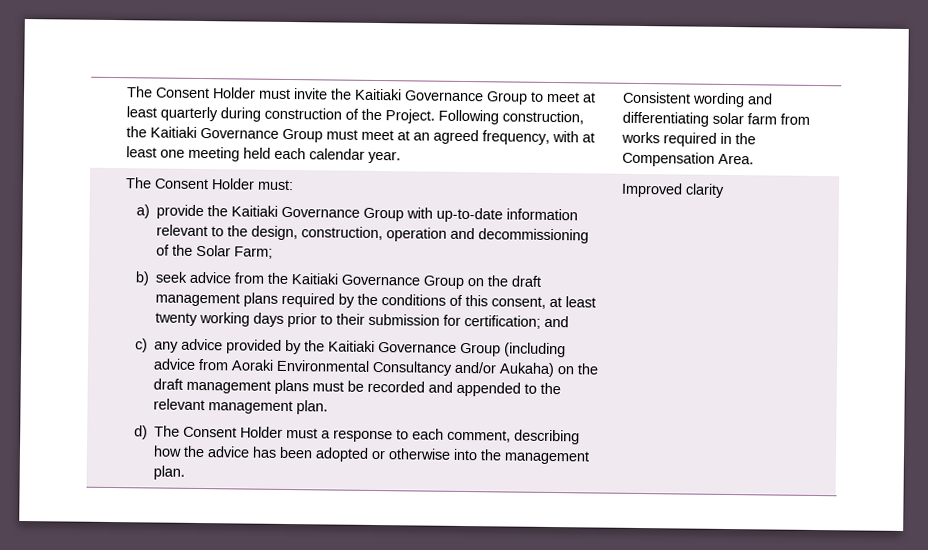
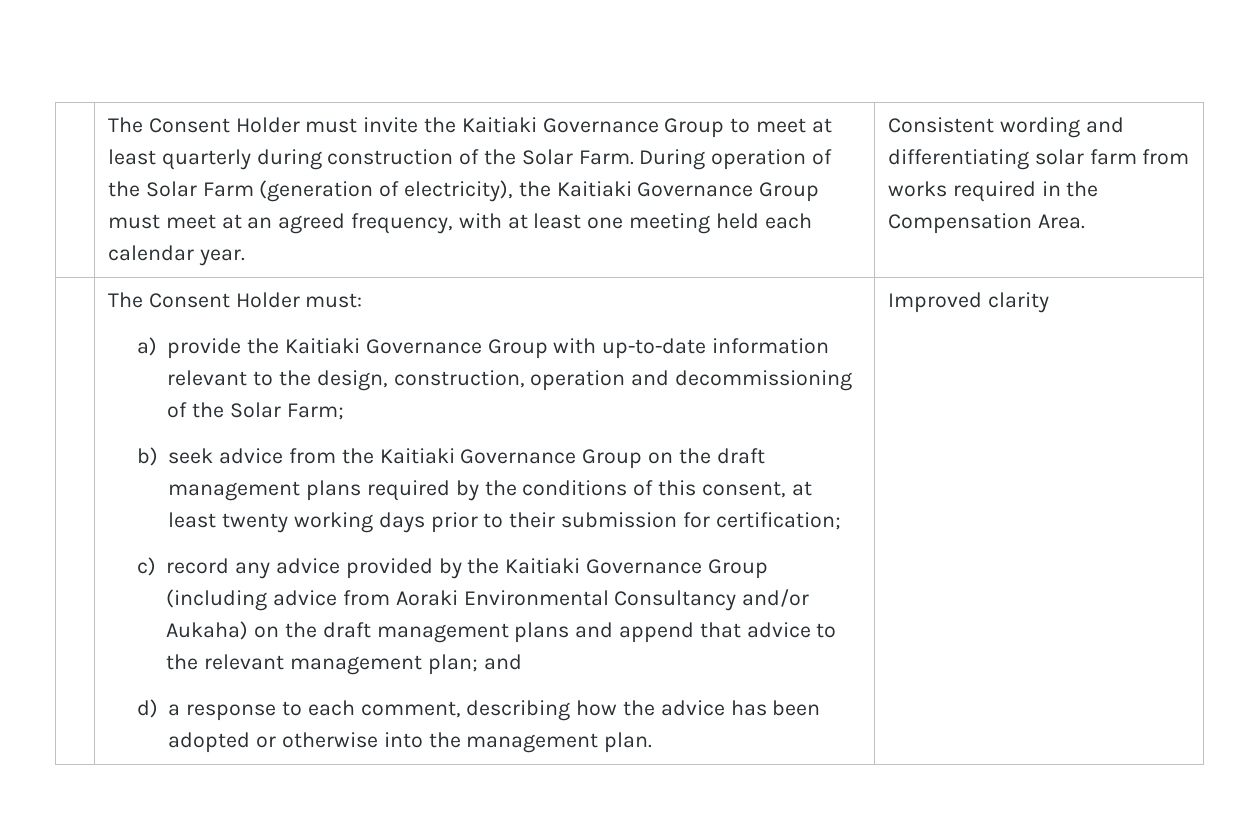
[384,109,584,125] Project. Following construction, -> [521,149,833,170] [107,180,513,202] Solar Farm. During operation of the Solar Farm (generation of electricity),
[544,315,570,328] and -> (841, 521) none
(149, 345) none -> [166,558,230,574] record
[312,380,522,397] must be recorded and appended -> [575,622,811,643] and append that advice
[296,400,329,415] plan. -> [427,654,522,675] plan; and
[154,425,319,439] The Consent Holder must -> (158, 708) none

